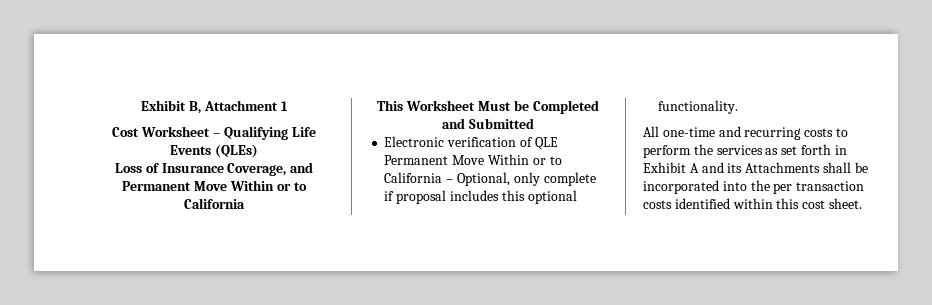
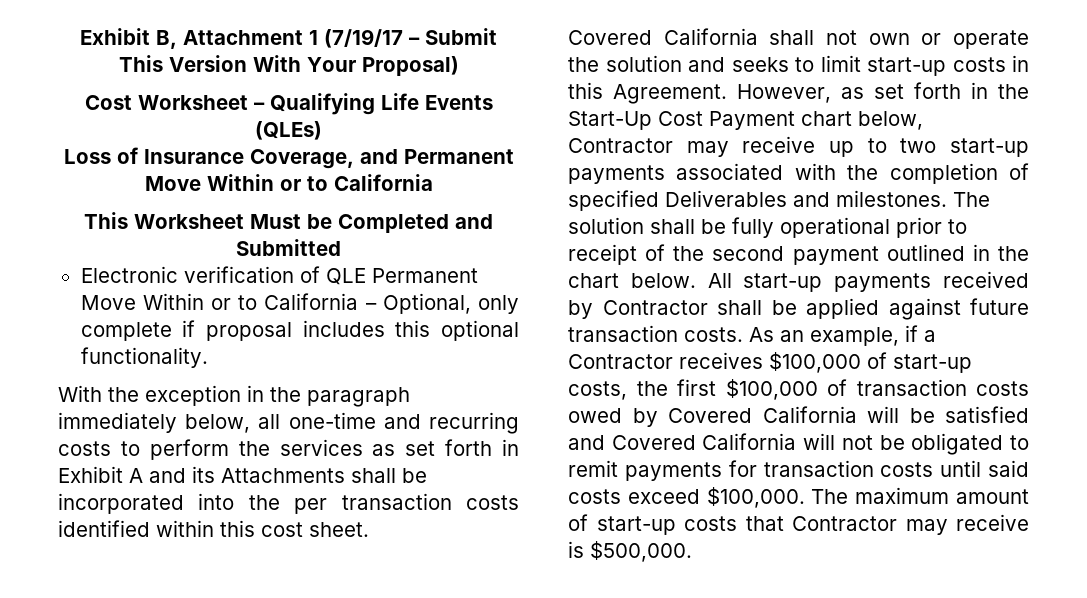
(288, 106) none -> [324,28,497,48] [118,55,459,76] (7/19/17 – Submit This Version With Your Proposal)
[643,126,659,137] All -> [58,385,410,407] [58,412,281,433] With the exception in the paragraph immediately below, all
(862, 203) none -> [568,28,1029,49] [568,55,1029,76] [568,82,1029,104] [568,111,923,130] [568,136,1029,157] [568,163,1029,184] [568,190,990,211] [568,217,967,238] [568,244,1029,265] [568,271,1029,292] [568,298,1029,320] [568,325,936,346] [568,352,972,373] [568,379,1029,400] [568,406,1029,427] [568,433,1029,455] [568,460,1029,481] [568,487,1029,508] [568,514,1029,535] [568,541,692,562] // Covered California shall not own or operate the solution and seeks to limit start-up costs in this Agreement. However, as set forth in the Start-Up Cost Payment chart below, Contractor may receive up to two start-up payments associated with the completion of specified Deliverables and milestones. The solution shall be fully operational prior to receipt of the second payment outlined in the chart below. All start-up payments received by Contractor shall be applied against future transaction costs. As an example, if a Contractor receives $100,000 of start-up costs, the first $100,000 of transaction costs owed by Covered California will be satisfied and Covered California will not be obligated to remit payments for transaction costs until said costs exceed $100,000. The maximum amount of start-up costs that Contractor may receive is $500,000.

